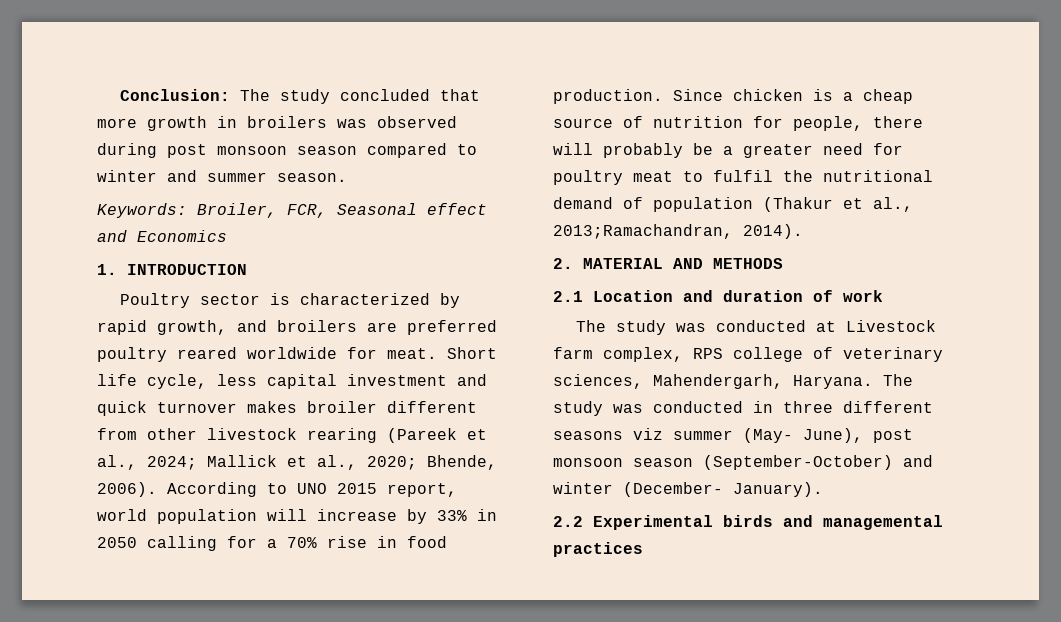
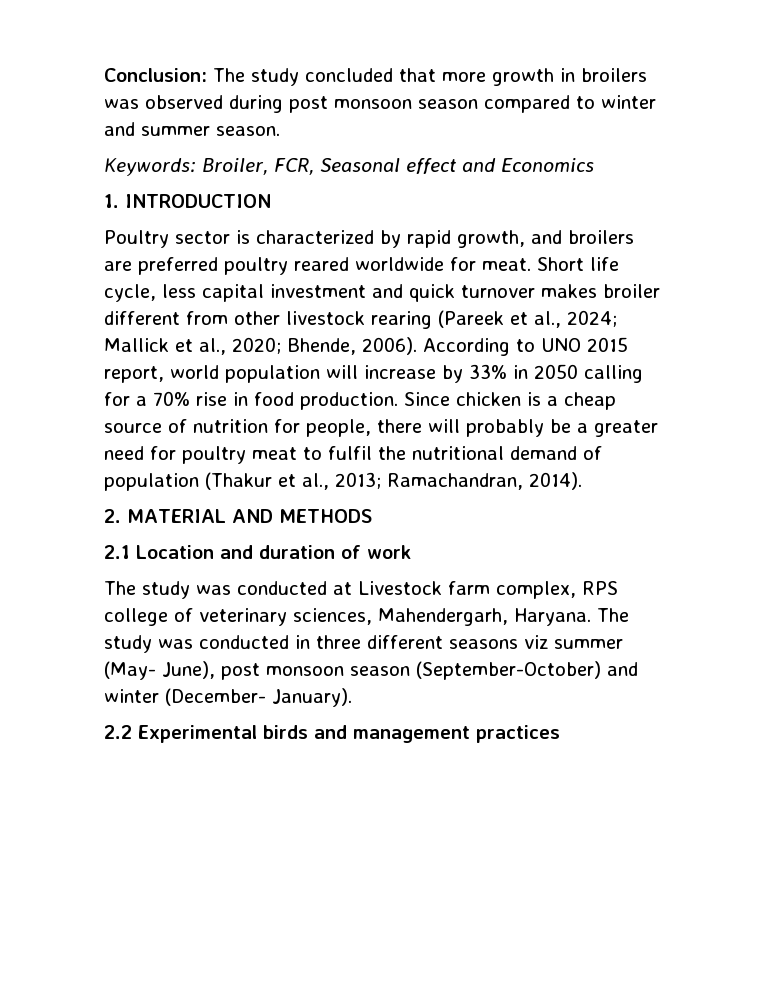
[553,224,733,239] 2013;Ramachandran, -> [335,472,523,490] 2013; Ramachandran,
[823,515,943,530] managemental -> [353,726,470,743] management

